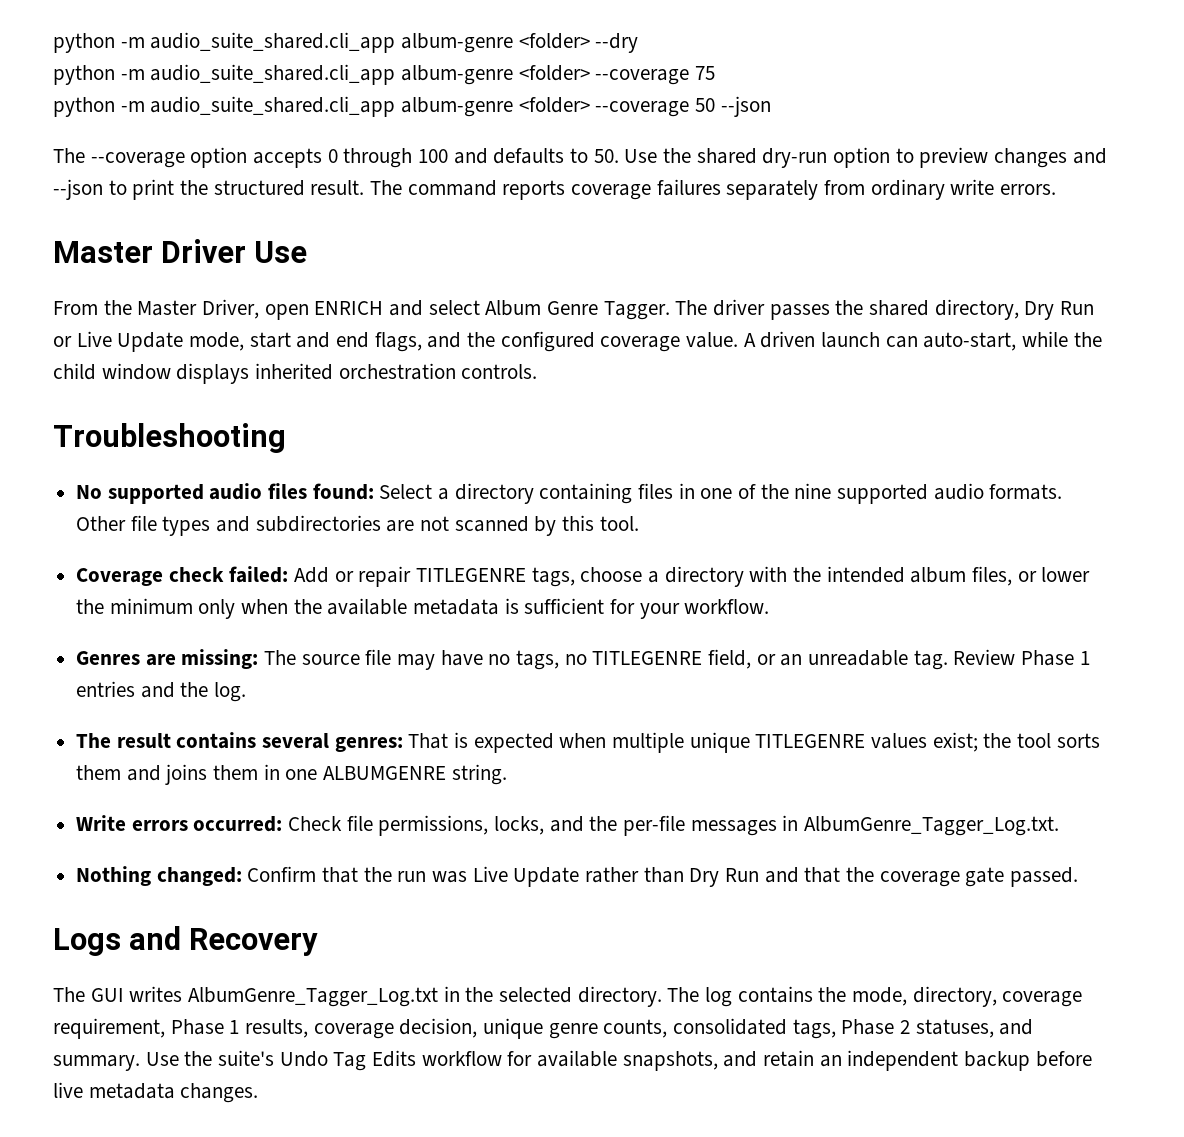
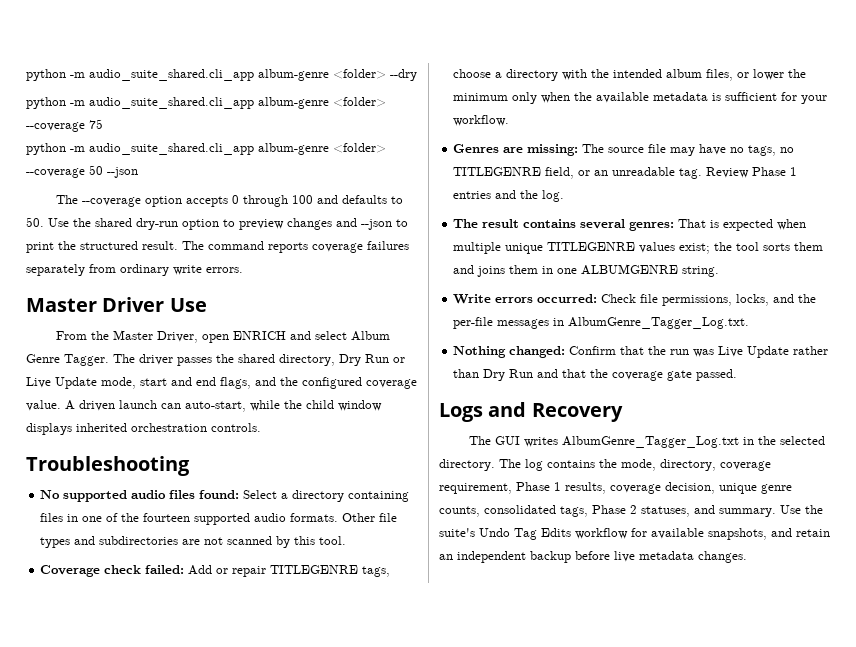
[794,483,832,499] nine -> [143,513,191,522] fourteen

